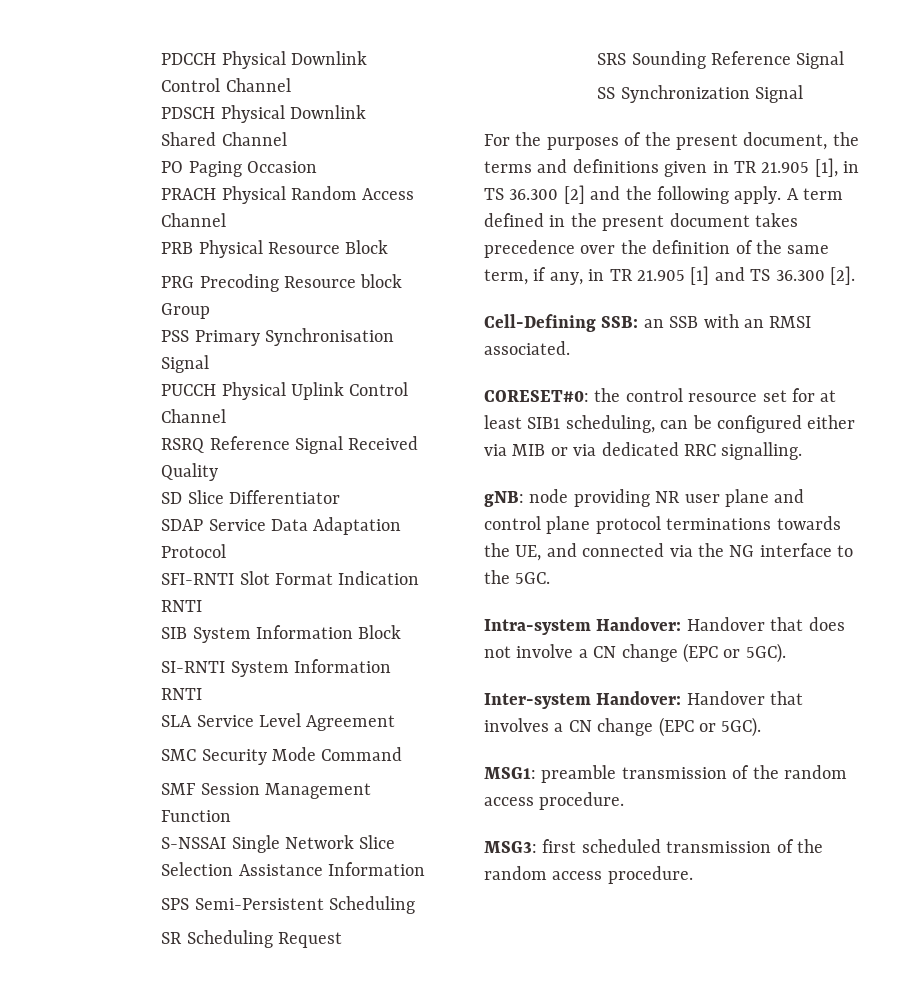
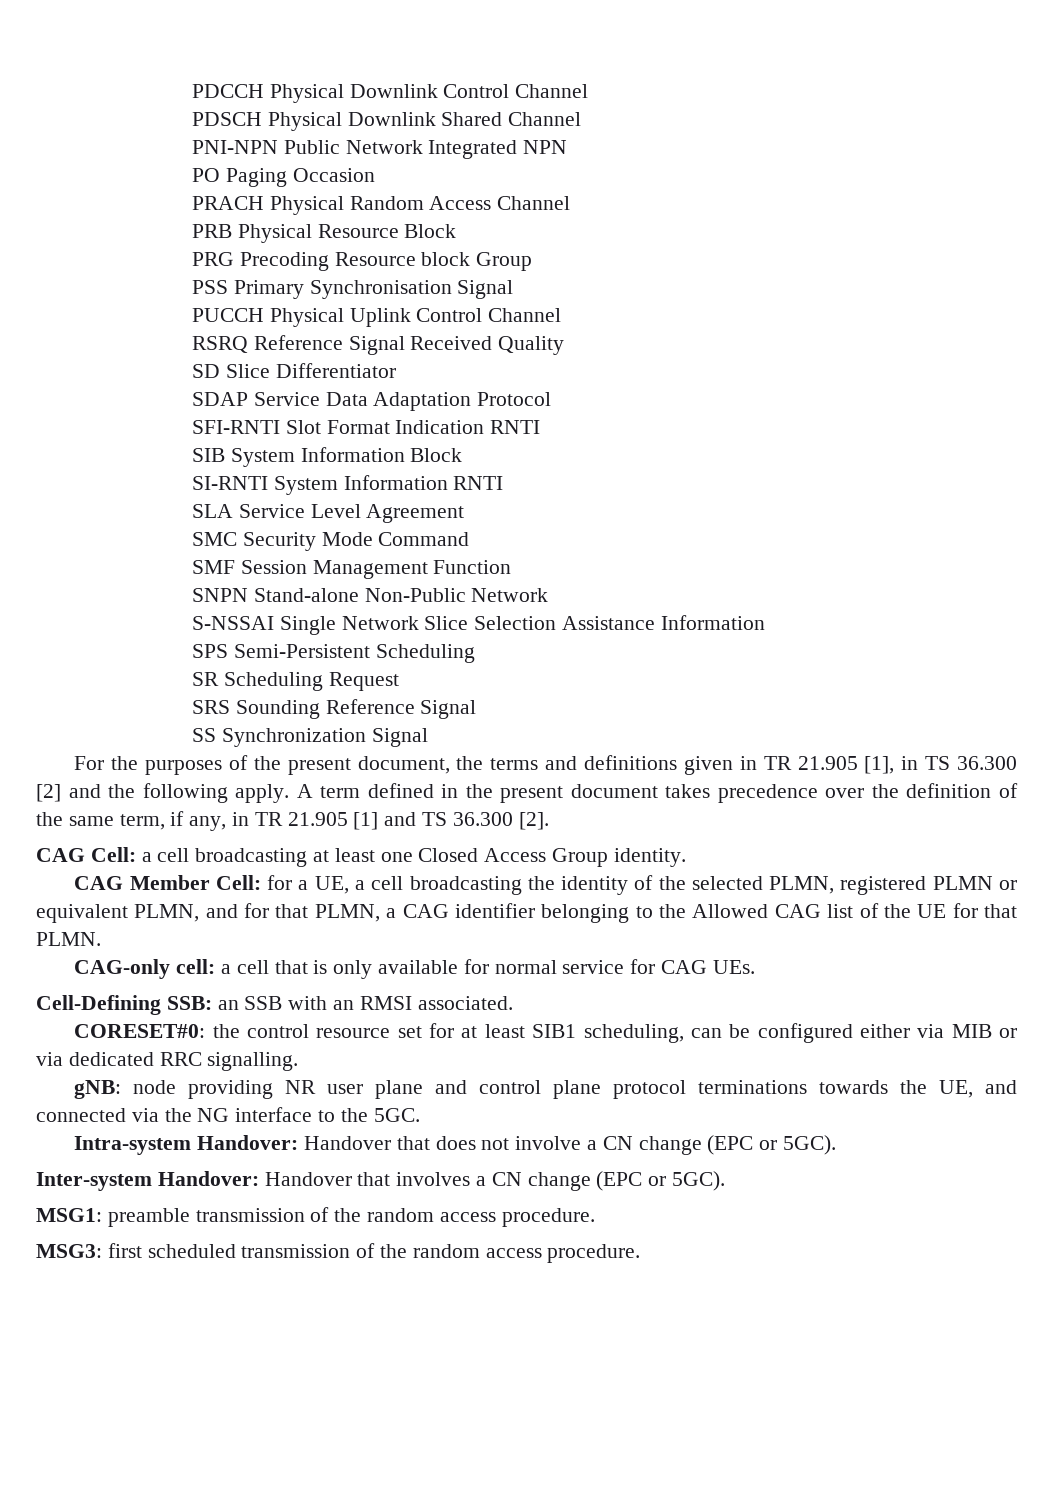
(287, 139) none -> [191,140,568,159] // PNI-NPN Public Network Integrated NPN
(232, 816) none -> [191,588,549,602] // SNPN Stand-alone Non-Public Network
(855, 275) none -> [36,847,686,867] [74,875,1017,895] [36,903,1017,923] [36,932,101,946] [74,959,755,979] // CAG Cell: a cell broadcasting at least one Closed Access Group identity. // CAG Member Cell: for a UE, a cell broadcasting the identity of the selected PLMN, registered PLMN or equivalent PLMN, and for that PLMN, a CAG identifier belonging to the Allowed CAG list of the UE for that PLMN. // CAG-only cell: a cell that is only available for normal service for CAG UEs.

